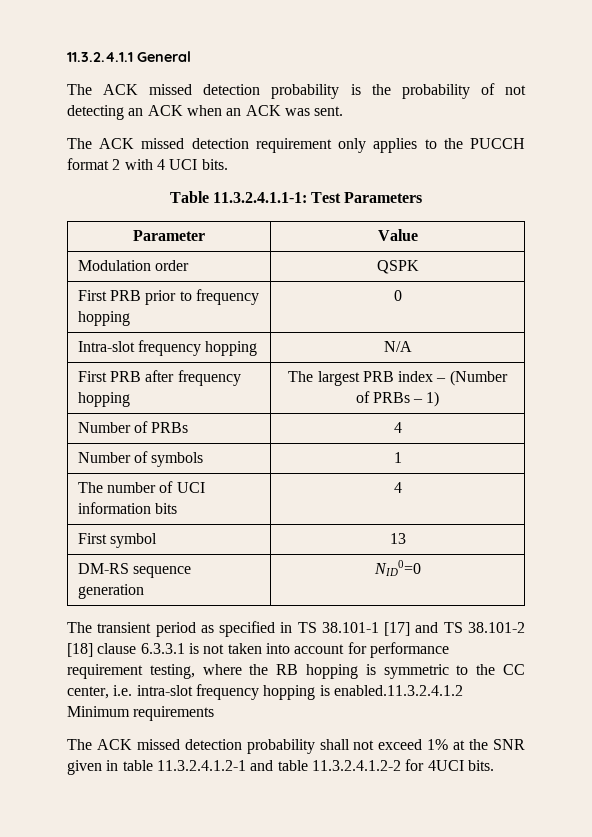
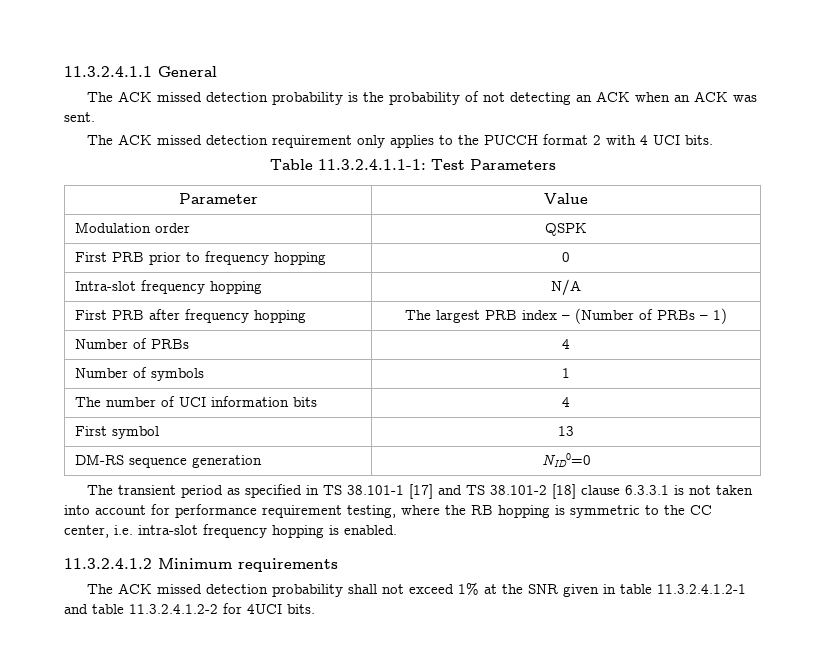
[333,685,463,696] enabled.11.3.2.4.1.2 -> [344,525,397,535] [64,558,152,569] enabled. // 11.3.2.4.1.2

